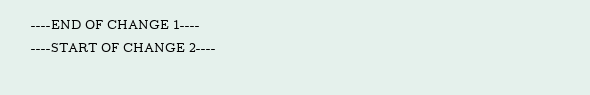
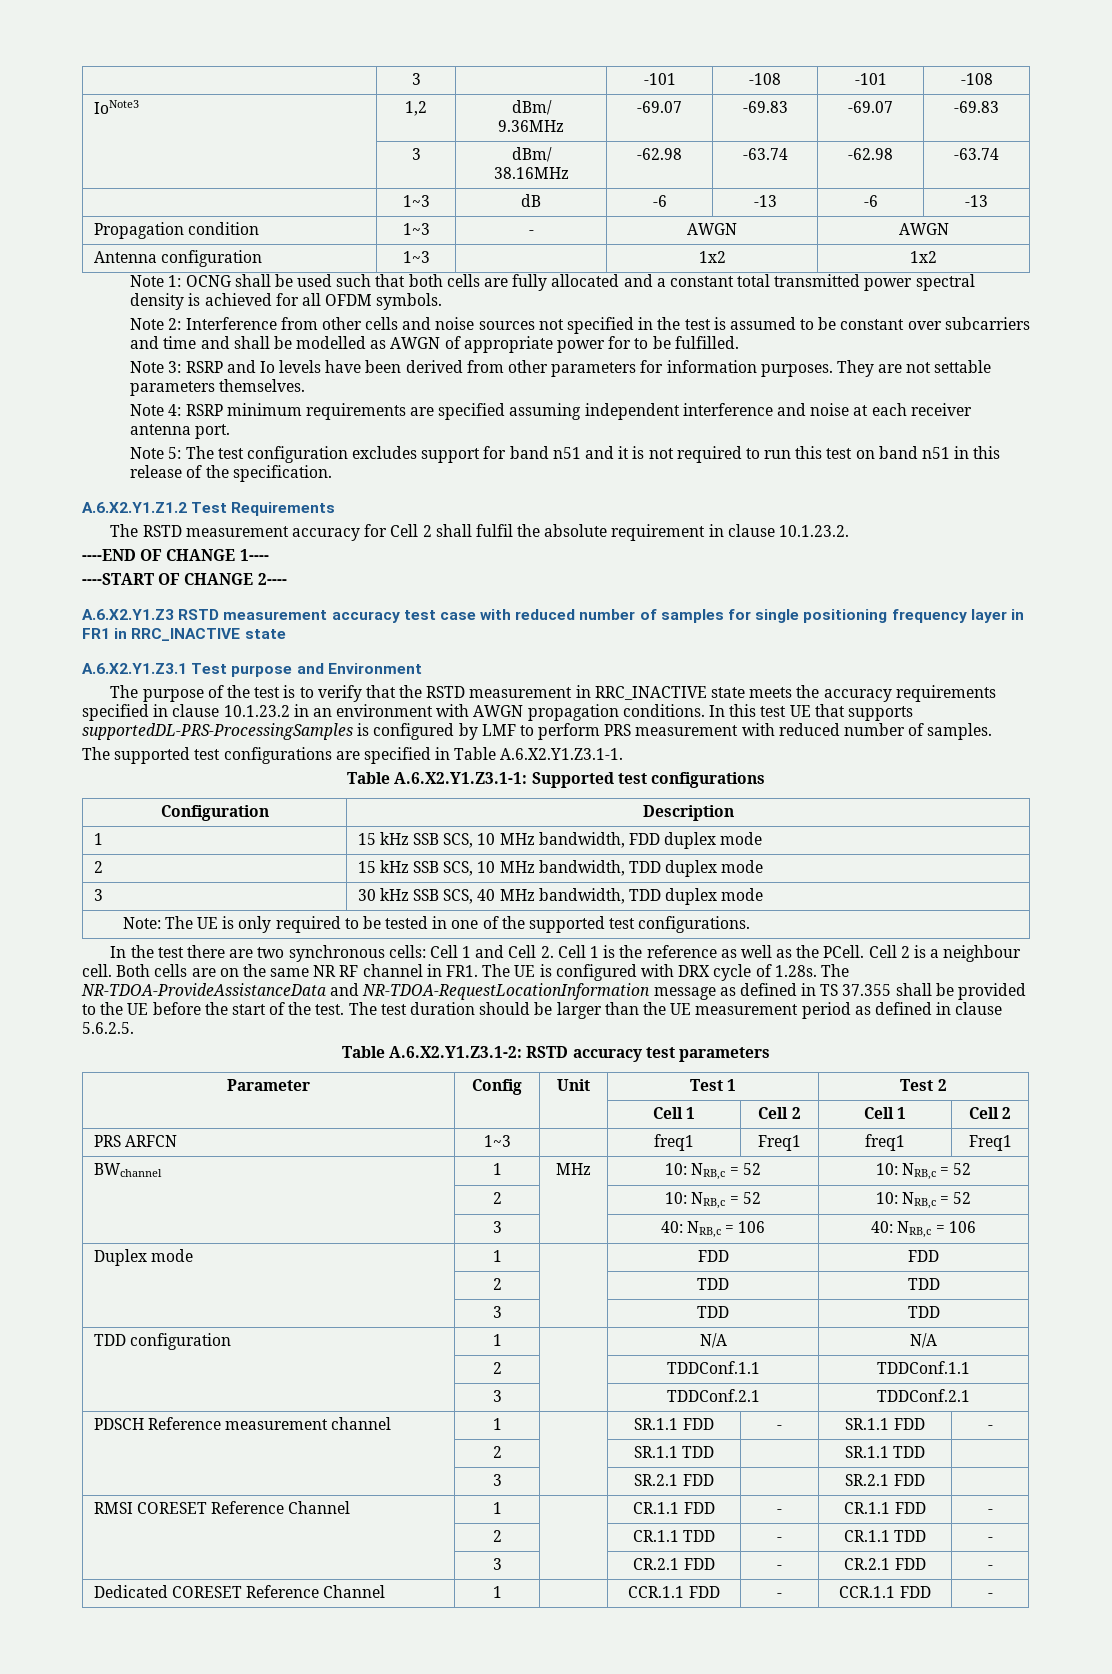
(31, 24) none -> [411,73,421,85] [643,73,676,85] [749,73,781,85] [854,73,887,85] [960,73,993,85] [93,100,139,114] [405,101,427,116] [511,100,552,115] [498,120,564,132] [637,101,682,113] [742,101,788,113] [848,101,893,113] [954,101,999,113] [411,148,421,160] [511,147,552,162] [493,167,569,179] [637,148,682,160] [742,148,788,160] [848,148,893,160] [954,148,999,160] [402,195,430,207] [521,194,541,207] [652,195,667,207] [753,195,777,207] [863,195,878,207] [965,195,988,207] [93,222,259,239] [402,223,430,235] [528,230,534,235] [687,223,737,235] [898,223,949,235] [93,250,262,267] [402,251,430,263] [698,251,726,263] [910,251,937,263] [130,274,975,291] [130,293,443,310] [130,317,1030,334] [130,336,739,353] [130,360,992,377] [130,379,306,396] [130,403,972,420] [130,424,231,439] [130,446,1001,463] [130,465,332,482] [82,502,336,516] [110,524,849,541] | 3 | | -101 | -108 | -101 | -108 // IoNote3 | 1,2 | dBm/ // 9.36MHz | -69.07 | -69.83 | -69.07 | -69.83 // | 3 | dBm/ // 38.16MHz | -62.98 | -63.74 | -62.98 | -63.74 // | 1~3 | dB | -6 | -13 | -6 | -13 // Propagation condition | 1~3 | - | AWGN | AWGN // Antenna configuration | 1~3 | | 1x2 | 1x2 // Note 1: OCNG shall be used such that both cells are fully allocated and a constant total transmitted power spectral density is achieved for all OFDM symbols. // Note 2: Interference from other cells and noise sources not specified in the test is assumed to be constant over subcarriers and time and shall be modelled as AWGN of appropriate power for to be fulfilled. // Note 3: RSRP and Io levels have been derived from other parameters for information purposes. They are not settable parameters themselves. // Note 4: RSRP minimum requirements are specified assuming independent interference and noise at each receiver antenna port. // Note 5: The test configuration excludes support for band n51 and it is not required to run this test on band n51 in this release of the specification. // A.6.X2.Y1.Z1.2 Test Requirements // The RSTD measurement accuracy for Cell 2 shall fulfil the absolute requirement in clause 10.1.23.2. //
(216, 47) none -> [82,609,1024,623] [82,628,286,641] [82,663,422,677] [110,685,996,702] [82,704,913,721] [82,723,993,740] [82,747,624,764] [347,772,765,788] [160,805,269,821] [642,805,734,821] [93,833,103,845] [357,832,763,849] [93,861,103,873] [357,860,764,877] [93,889,103,901] [357,888,764,905] [122,916,751,933] [110,945,1022,962] [82,964,849,981] [81,983,1027,1000] [82,1002,1003,1019] [82,1022,134,1034] [342,1046,770,1062] [227,1079,310,1091] [472,1079,522,1095] [557,1079,590,1091] [689,1079,737,1091] [900,1079,947,1091] [652,1107,696,1119] [758,1107,801,1119] [863,1107,907,1119] [968,1107,1012,1119] [93,1135,177,1147] [483,1135,511,1147] [654,1134,694,1151] [758,1135,801,1151] [865,1134,905,1151] [968,1135,1012,1151] [93,1163,162,1177] [492,1163,502,1175] [556,1163,591,1175] [665,1163,761,1180] [875,1163,972,1180] [492,1192,502,1204] [665,1192,761,1209] [875,1192,972,1209] [492,1221,502,1233] [660,1221,766,1238] [871,1221,976,1238] [93,1249,193,1266] [492,1250,502,1262] [697,1250,729,1262] [908,1250,939,1262] [492,1278,502,1290] [697,1278,729,1290] [907,1278,940,1290] [492,1306,502,1318] [697,1306,729,1318] [907,1306,940,1318] [93,1333,231,1350] [492,1334,502,1346] [699,1333,727,1348] [910,1333,937,1348] [492,1362,502,1374] [666,1361,760,1374] [877,1361,970,1374] [492,1390,502,1402] [666,1389,760,1402] [877,1389,970,1402] [93,1417,392,1430] [492,1418,502,1430] [634,1418,714,1430] [777,1425,782,1430] [845,1418,925,1430] [987,1425,993,1430] [492,1446,502,1458] [633,1446,715,1458] [844,1446,926,1458] [492,1474,502,1486] [634,1474,714,1486] [845,1474,925,1486] [93,1501,351,1514] [492,1502,502,1514] [633,1502,715,1514] [777,1509,782,1514] [844,1502,926,1514] [987,1509,993,1514] [492,1530,502,1542] [632,1530,716,1542] [777,1537,782,1542] [843,1530,927,1542] [987,1537,993,1542] [492,1558,502,1570] [633,1558,715,1570] [777,1565,782,1570] [844,1558,926,1570] [987,1565,993,1570] [93,1585,386,1598] [492,1586,502,1598] [628,1586,720,1598] [777,1593,782,1598] [839,1586,931,1598] [987,1593,993,1598] // A.6.X2.Y1.Z3 RSTD measurement accuracy test case with reduced number of samples for single positioning frequency layer in FR1 in RRC_INACTIVE state // A.6.X2.Y1.Z3.1 Test purpose and Environment // The purpose of the test is to verify that the RSTD measurement in RRC_INACTIVE state meets the accuracy requirements specified in clause 10.1.23.2 in an environment with AWGN propagation conditions. In this test UE that supports supportedDL-PRS-ProcessingSamples is configured by LMF to perform PRS measurement with reduced number of samples. // The supported test configurations are specified in Table A.6.X2.Y1.Z3.1-1. // Table A.6.X2.Y1.Z3.1-1: Supported test configurations // Configuration | Description // 1 | 15 kHz SSB SCS, 10 MHz bandwidth, FDD duplex mode // 2 | 15 kHz SSB SCS, 10 MHz bandwidth, TDD duplex mode // 3 | 30 kHz SSB SCS, 40 MHz bandwidth, TDD duplex mode // Note: The UE is only required to be tested in one of the supported test configurations. // In the test there are two synchronous cells: Cell 1 and Cell 2. Cell 1 is the reference as well as the PCell. Cell 2 is a neighbour cell. Both cells are on the same NR RF channel in FR1. The UE is configured with DRX cycle of 1.28s. The NR-TDOA-ProvideAssistanceData and NR-TDOA-RequestLocationInformation message as defined in TS 37.355 shall be provided to the UE before the start of the test. The test duration should be larger than the UE measurement period as defined in clause 5.6.2.5. // Table A.6.X2.Y1.Z3.1-2: RSTD accuracy test parameters // Parameter | Config | Unit | Test 1 | Test 2 // | | | Cell 1 | Cell 2 | Cell 1 | Cell 2 // PRS ARFCN | 1~3 | | freq1 | Freq1 | freq1 | Freq1 // BWchannel | 1 | MHz | 10: NRB,c = 52 | 10: NRB,c = 52 // | 2 | | 10: NRB,c = 52 | 10: NRB,c = 52 // | 3 | | 40: NRB,c = 106 | 40: NRB,c = 106 // Duplex mode | 1 | | FDD | FDD // | 2 | | TDD | TDD // | 3 | | TDD | TDD // TDD configuration | 1 | | N/A | N/A // | 2 | | TDDConf.1.1 | TDDConf.1.1 // | 3 | | TDDConf.2.1 | TDDConf.2.1 // PDSCH Reference measurement channel | 1 | | SR.1.1 FDD | - | SR.1.1 FDD | - // | 2 | | SR.1.1 TDD | | SR.1.1 TDD | // | 3 | | SR.2.1 FDD | | SR.2.1 FDD | // RMSI CORESET Reference Channel | 1 | | CR.1.1 FDD | - | CR.1.1 FDD | - // | 2 | | CR.1.1 TDD | - | CR.1.1 TDD | - // | 3 | | CR.2.1 FDD | - | CR.2.1 FDD | - // Dedicated CORESET Reference Channel | 1 | | CCR.1.1 FDD | - | CCR.1.1 FDD | -

